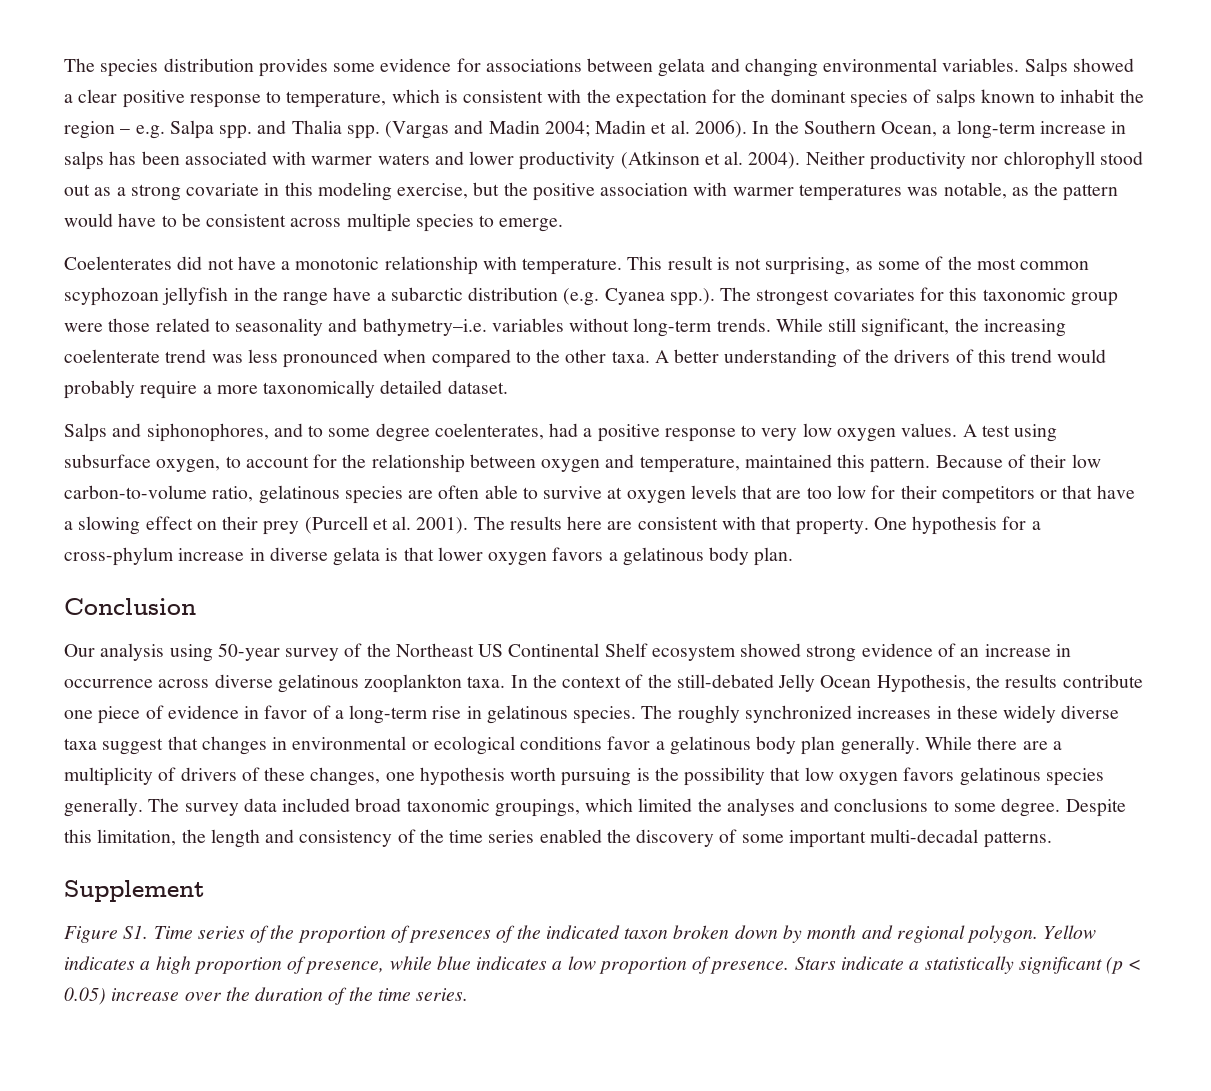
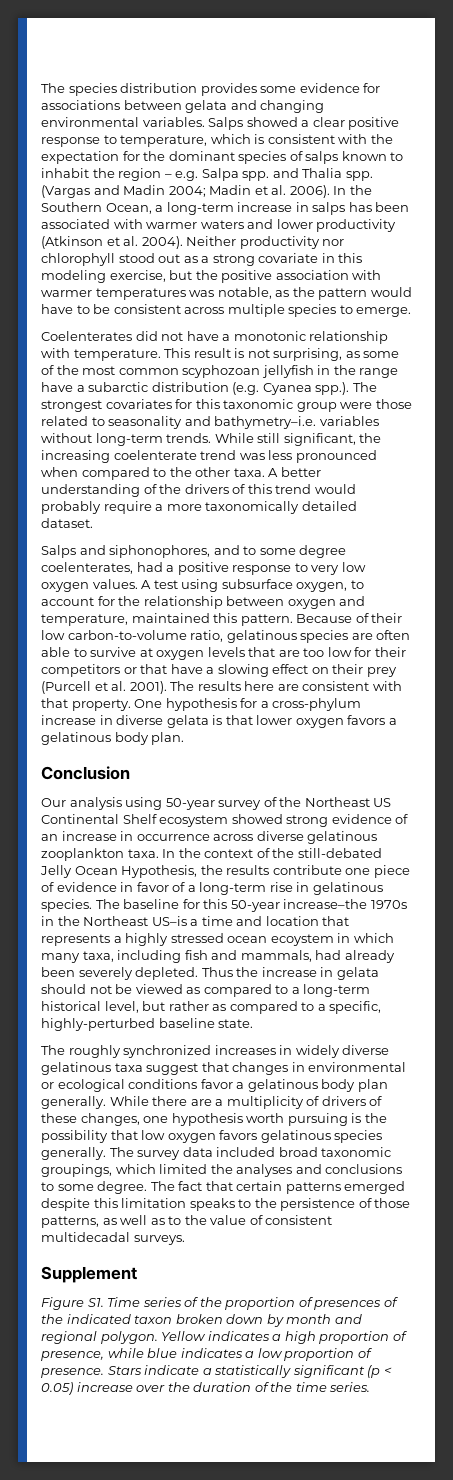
(673, 712) none -> [123,899,407,912] [41,916,350,926] [41,933,394,946] [41,950,395,963] [41,967,379,980] [41,984,371,997] [41,1001,382,1014] [41,1018,254,1031] [41,1045,65,1055] baseline for this 50-year increase–the 1970s in the Northeast US–is a time and location that represents a highly stressed ocean ecoystem in which many taxa, including fish and mammals, had already been severely depleted. Thus the increase in gelata should not be viewed as compared to a long-term historical level, but rather as compared to a specific, highly-perturbed baseline state. // The
[956,705,998,719] these -> (293, 1050) none
(1120, 712) none -> [41,1062,111,1075] gelatinous
[1065,799,1126,817] [64,829,1052,848] Despite this limitation, the length and consistency of the time series enabled the discovery of some important multi-decadal patterns. -> [150,1181,406,1194] [41,1198,411,1211] [41,1215,333,1228] [41,1232,185,1245] The fact that certain patterns emerged despite this limitation speaks to the persistence of those patterns, as well as to the value of consistent multidecadal surveys.

